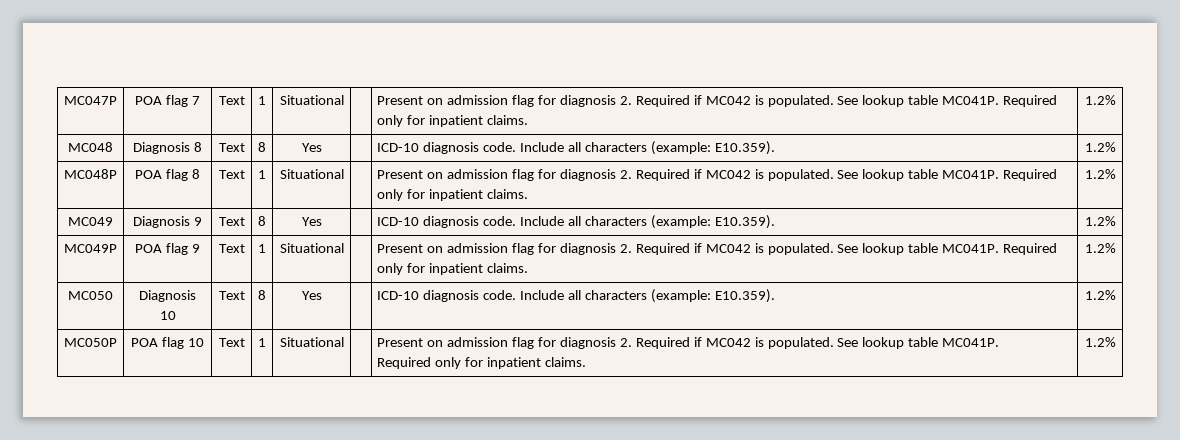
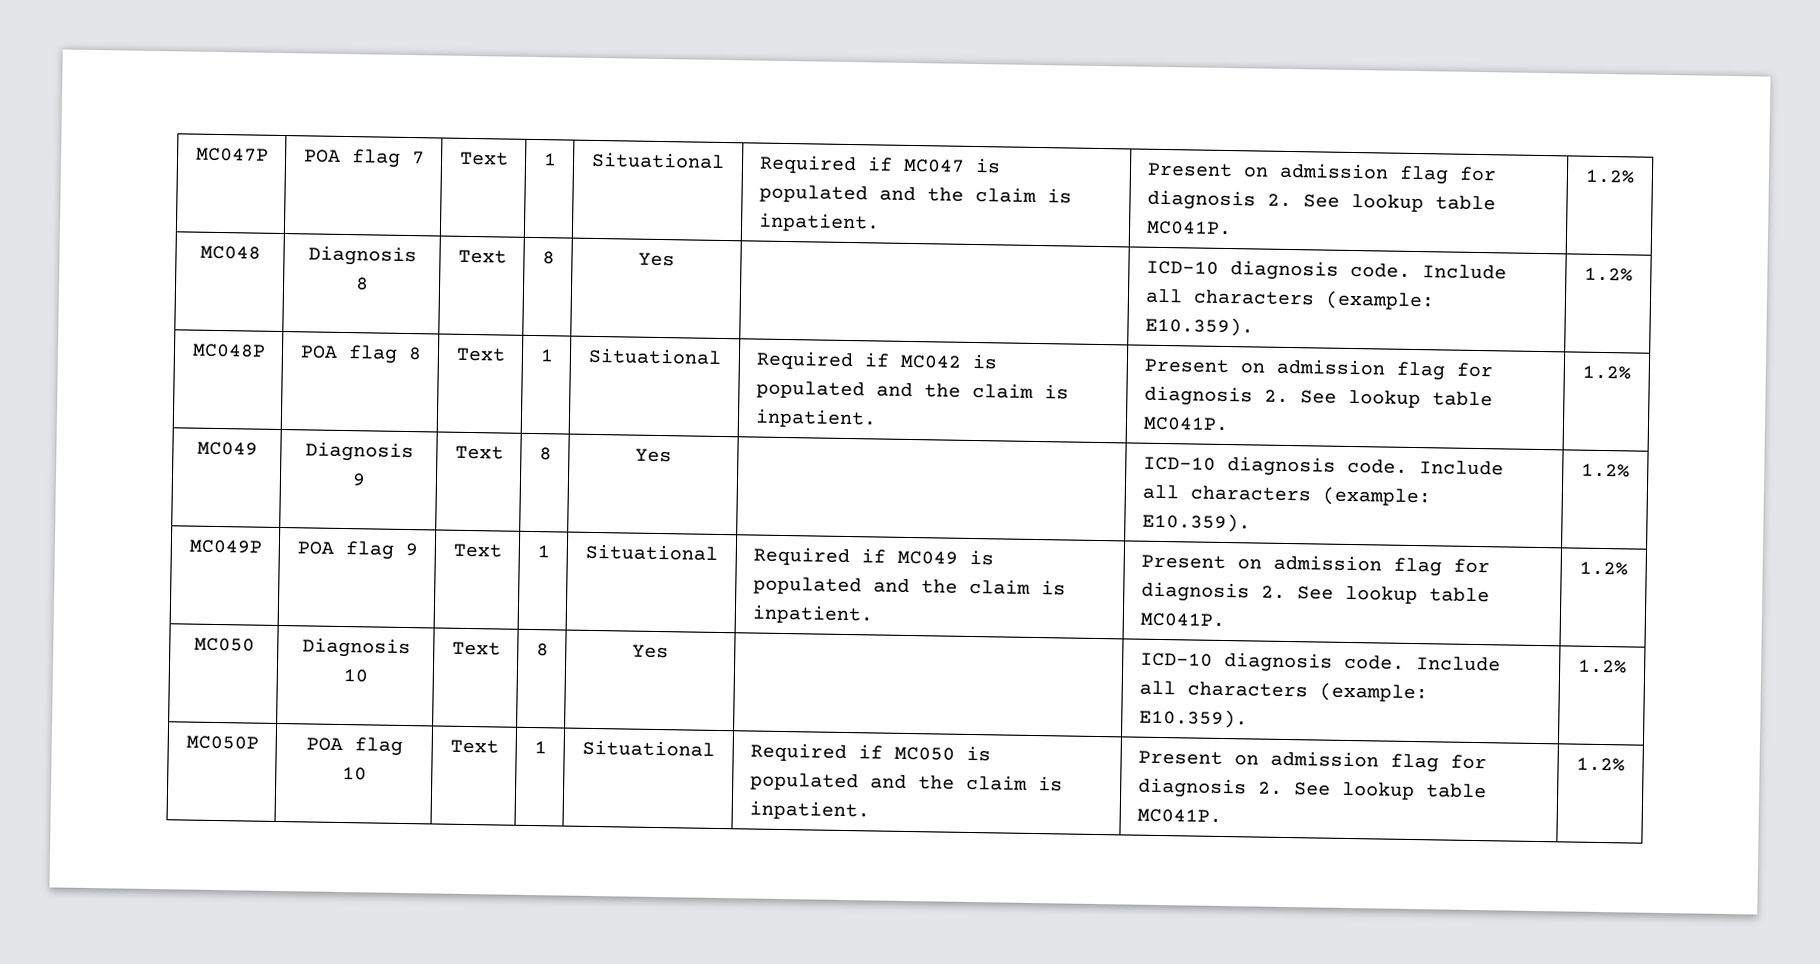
[377,95,1058,107] [377,115,529,127] | Present on admission flag for diagnosis 2. Required if MC042 is populated. See lookup table MC041P. Required only for inpatient claims. -> [758,154,1001,175] [758,184,1072,204] [757,212,880,233] [1146,162,1497,185] [1146,189,1496,213] [1145,220,1232,236] Required if MC047 is populated and the claim is inpatient. | Present on admission flag for diagnosis 2. See lookup table MC041P.
[377,169,1058,181] [377,189,529,201] | Present on admission flag for diagnosis 2. Required if MC042 is populated. See lookup table MC041P. Required only for inpatient claims. -> [755,350,998,371] [755,380,1069,400] [754,408,877,429] [1143,358,1493,381] [1143,385,1493,409] [1142,416,1229,432] Required if MC042 is populated and the claim is inpatient. | Present on admission flag for diagnosis 2. See lookup table MC041P.
[377,243,1058,255] [377,263,529,275] | Present on admission flag for diagnosis 2. Required if MC042 is populated. See lookup table MC041P. Required only for inpatient claims. -> [752,546,994,567] [752,576,1066,596] [751,604,874,625] [1140,554,1490,577] [1140,581,1490,605] [1139,612,1225,628] Required if MC049 is populated and the claim is inpatient. | Present on admission flag for diagnosis 2. See lookup table MC041P.
[377,337,1000,349] [377,357,587,369] | Present on admission flag for diagnosis 2. Required if MC042 is populated. See lookup table MC041P. // Required only for inpatient claims. -> [749,742,991,763] [749,772,1063,792] [748,800,870,821] [1137,750,1487,773] [1137,777,1487,801] [1136,808,1222,823] Required if MC050 is populated and the claim is inpatient. | Present on admission flag for diagnosis 2. See lookup table MC041P.

